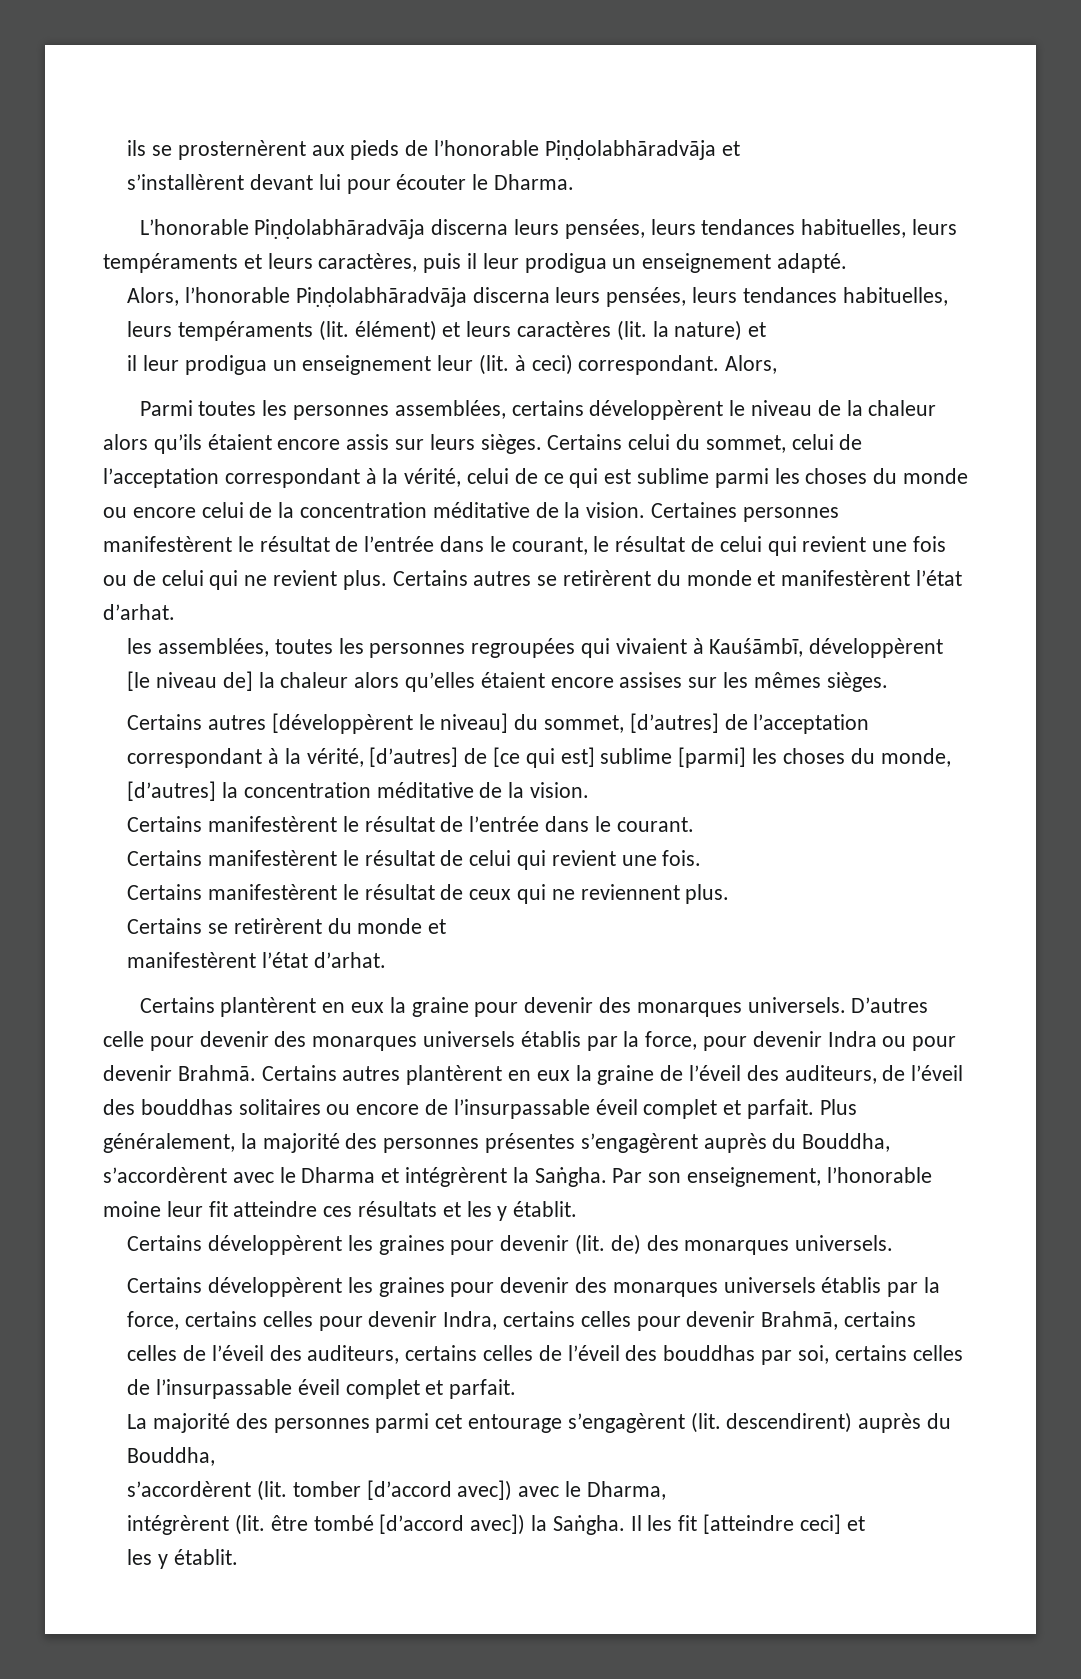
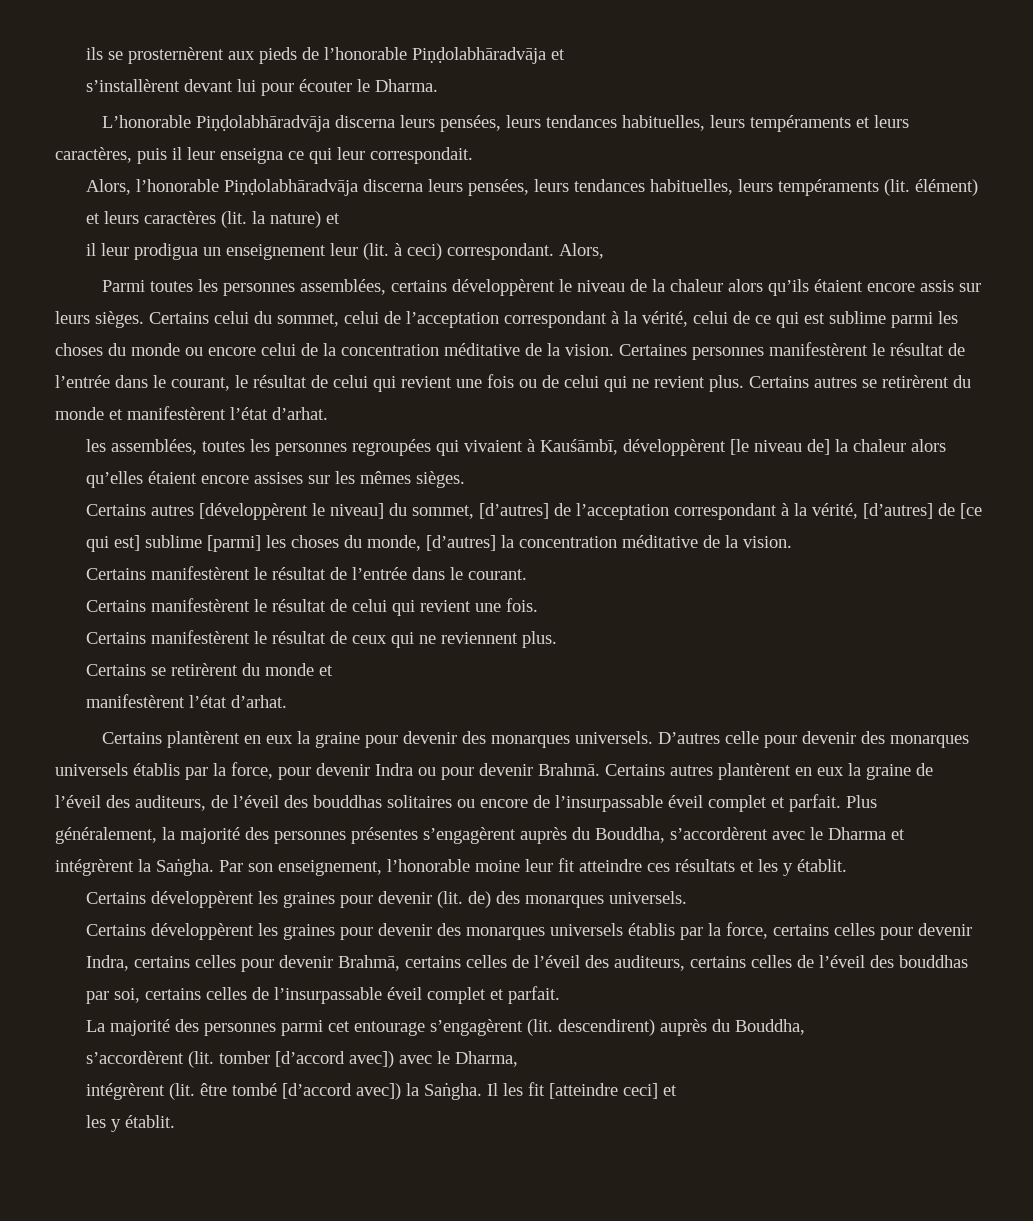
[524,253,848,273] prodigua un enseignement adapté. -> [220,147,473,164] enseigna ce qui leur correspondait.

